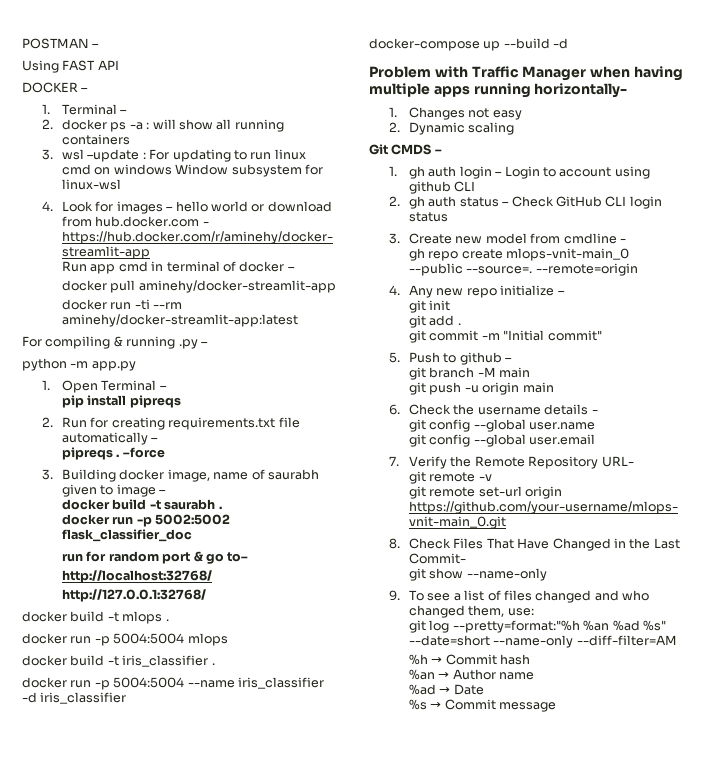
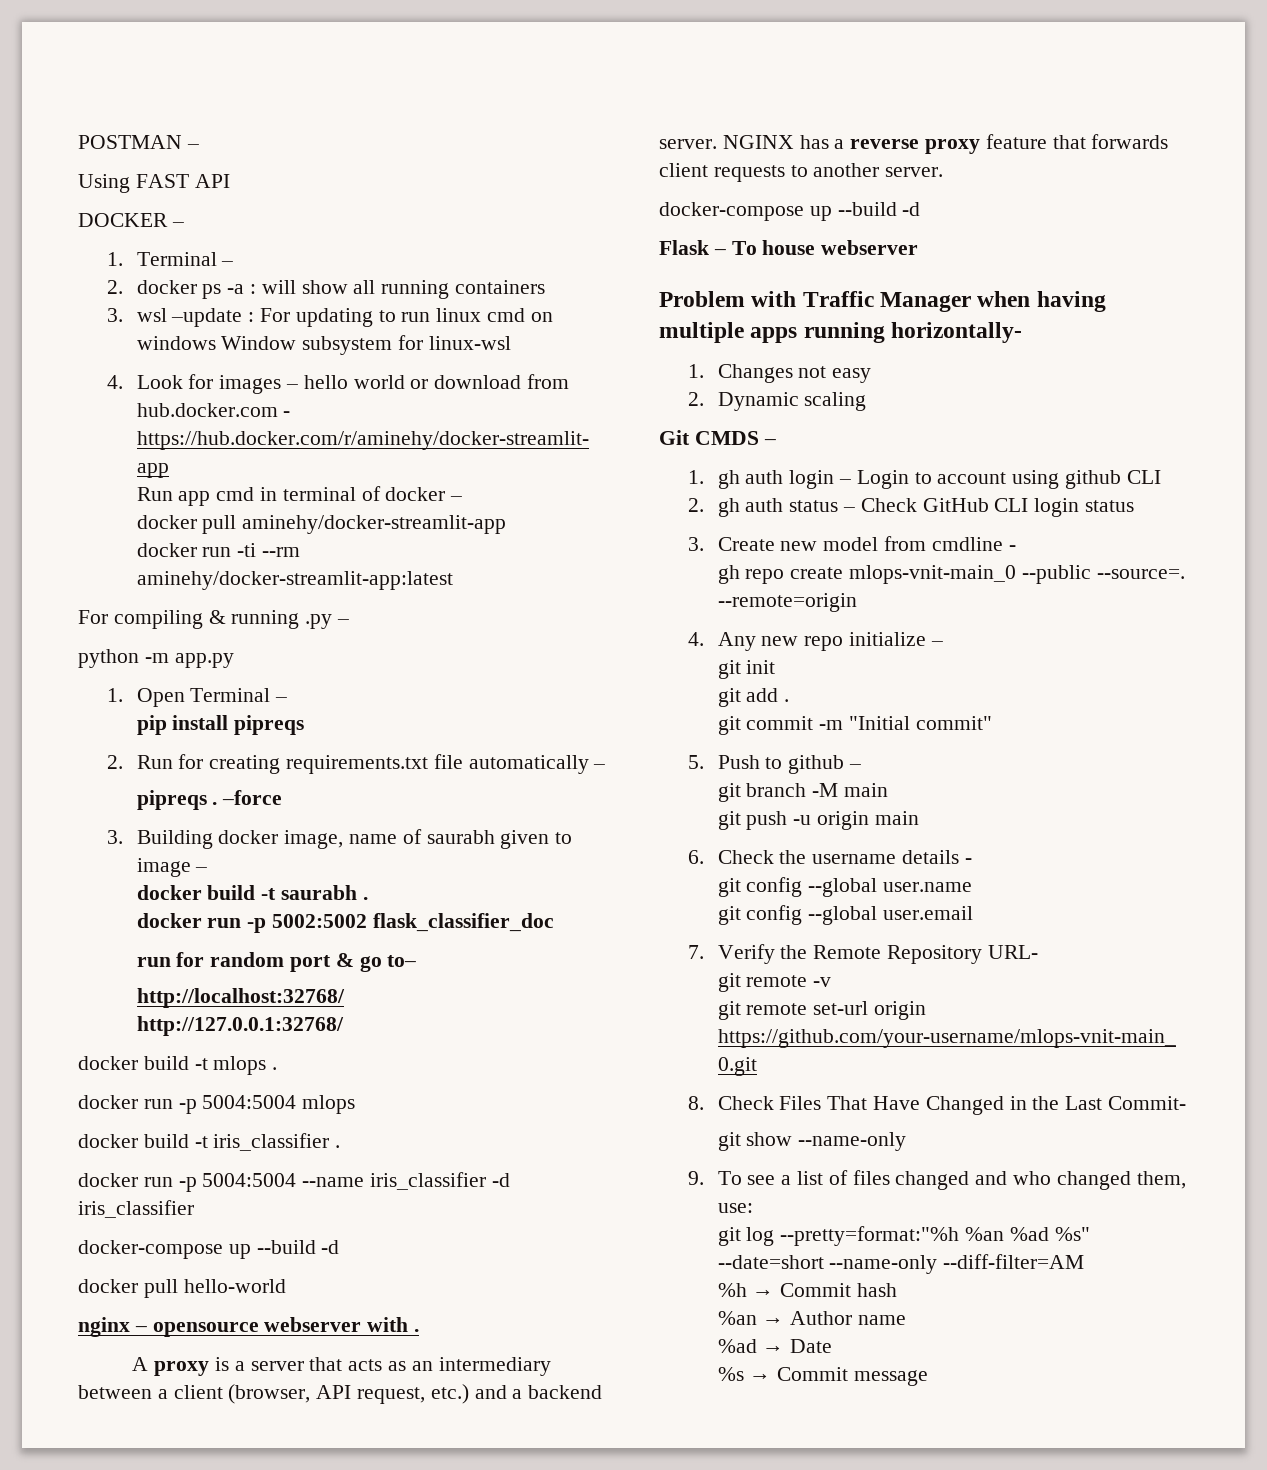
(569, 43) none -> [78,1279,286,1298] [78,1317,420,1337] [132,1357,551,1376] [78,1384,603,1404] [659,134,1169,154] [659,163,944,182] [659,202,921,221] [659,240,919,255] // docker pull hello-world // nginx – opensource webserver with . // A proxy is a server that acts as an intermediary between a client (browser, API request, etc.) and a backend server. NGINX has a reverse proxy feature that forwards client requests to another server. // docker-compose up --build -d // Flask – To house webserver

